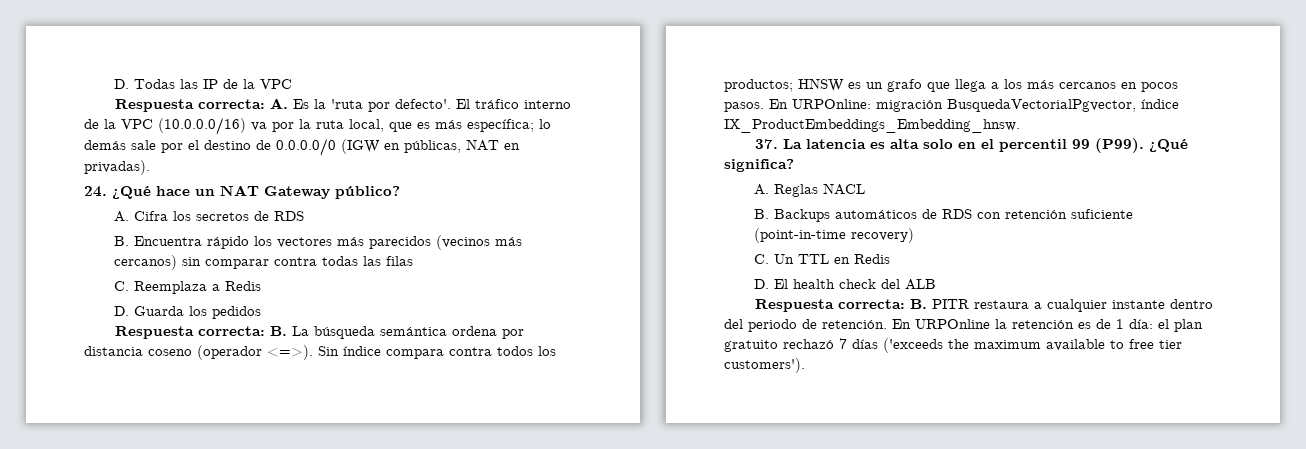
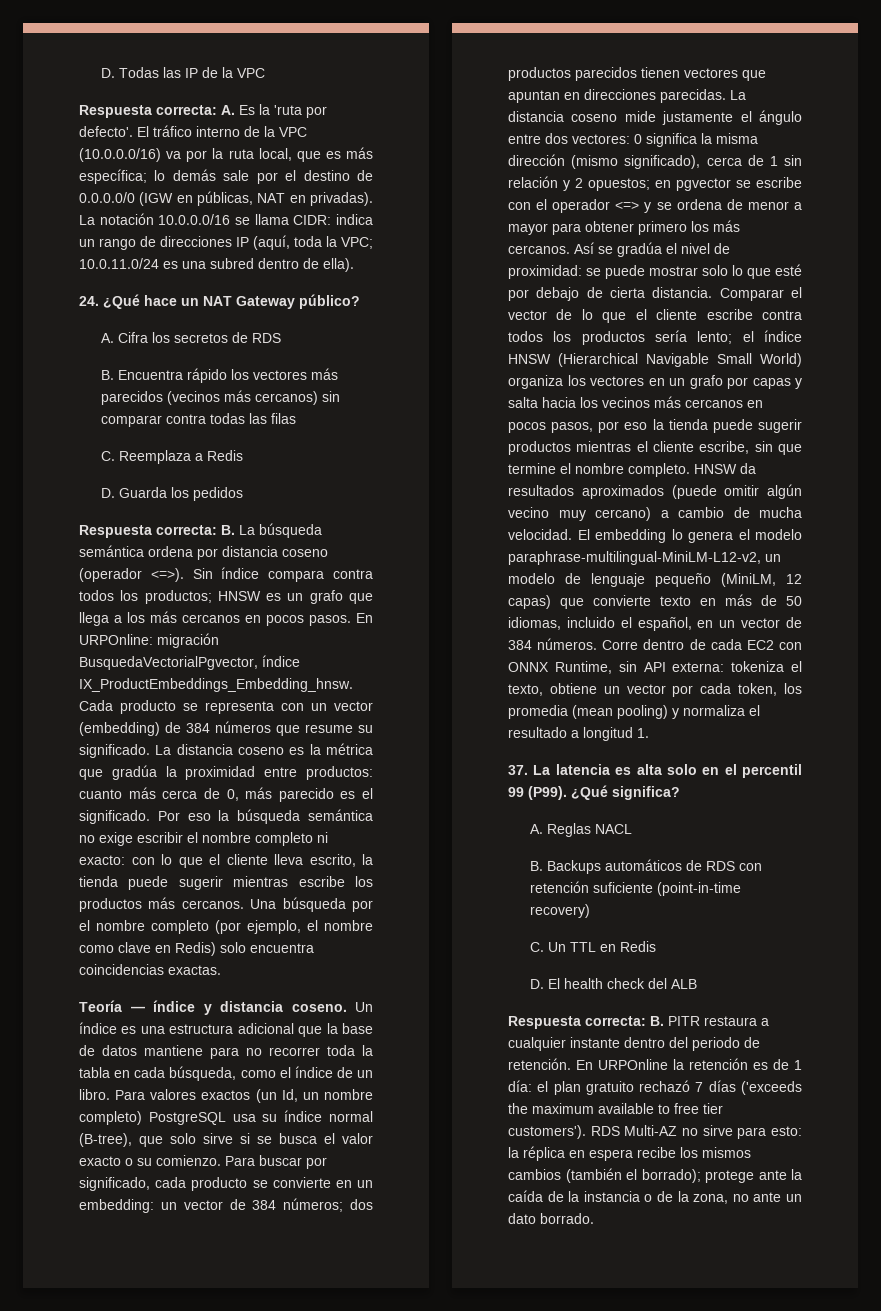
(150, 167) none -> [79,213,373,225] [79,235,373,250] [79,258,354,272] La notación 10.0.0.0/16 se llama CIDR: indica un rango de direcciones IP (aquí, toda la VPC; 10.0.11.0/24 es una subred dentro de ella).
(1020, 126) none -> [79,700,373,714] [79,721,373,736] [79,743,373,758] [79,765,373,780] [79,787,373,802] [79,809,373,824] [79,832,328,846] [79,854,373,868] [79,876,373,890] [79,897,373,912] [79,920,373,934] [79,942,314,956] [79,964,221,975] [79,1000,373,1015] [79,1022,373,1037] [79,1045,373,1059] [79,1066,373,1081] [79,1089,373,1103] [79,1110,374,1125] [79,1133,373,1147] [79,1155,327,1169] [79,1177,373,1191] [79,1198,373,1213] [508,67,766,81] [508,89,746,103] [508,110,802,125] [508,133,758,147] [508,154,802,169] [508,176,802,191] [508,199,802,213] [508,220,740,235] [508,242,730,257] [508,264,802,279] [508,287,802,301] [508,309,802,323] [508,330,802,345] [508,353,802,367] [508,375,802,389] [508,396,763,408] [508,419,802,433] [508,441,802,455] [508,463,756,477] [508,484,802,499] [508,507,802,521] [508,529,802,543] [508,551,781,565] [508,573,802,587] [508,594,802,609] [508,617,802,631] [508,638,802,650] [508,661,802,674] [508,683,802,697] [508,705,760,719] [508,727,649,741] Cada producto se representa con un vector (embedding) de 384 números que resume su significado. La distancia coseno es la métrica que gradúa la proximidad entre productos: cuanto más cerca de 0, más parecido es el significado. Por eso la búsqueda semántica no exige escribir el nombre completo ni exacto: con lo que el cliente lleva escrito, la tienda puede sugerir mientras escribe los productos más cercanos. Una búsqueda por el nombre completo (por ejemplo, el nombre como clave en Redis) solo encuentra coincidencias exactas. // Teoría — índice y distancia coseno. Un índice es una estructura adicional que la base de datos mantiene para no recorrer toda la tabla en cada búsqueda, como el índice de un libro. Para valores exactos (un Id, un nombre completo) PostgreSQL usa su índice normal (B-tree), que solo sirve si se busca el valor exacto o su comienzo. Para buscar por significado, cada producto se convierte en un embedding: un vector de 384 números; dos productos parecidos tienen vectores que apuntan en direcciones parecidas. La distancia coseno mide justamente el ángulo entre dos vectores: 0 significa la misma dirección (mismo significado), cerca de 1 sin relación y 2 opuestos; en pgvector se escribe con el operador <=> y se ordena de menor a mayor para obtener primero los más cercanos. Así se gradúa el nivel de proximidad: se puede mostrar solo lo que esté por debajo de cierta distancia. Comparar el vector de lo que el cliente escribe contra todos los productos sería lento; el índice HNSW (Hierarchical Navigable Small World) organiza los vectores en un grafo por capas y salta hacia los vecinos más cercanos en pocos pasos, por eso la tienda puede sugerir productos mientras el cliente escribe, sin que termine el nombre completo. HNSW da resultados aproximados (puede omitir algún vecino muy cercano) a cambio de mucha velocidad. El embedding lo genera el modelo paraphrase-multilingual-MiniLM-L12-v2, un modelo de lenguaje pequeño (MiniLM, 12 capas) que convierte texto en más de 50 idiomas, incluido el español, en un vector de 384 números. Corre dentro de cada EC2 con ONNX Runtime, sin API externa: tokeniza el texto, obtiene un vector por cada token, los promedia (mean pooling) y normaliza el resultado a longitud 1.
(805, 365) none -> [590,1125,802,1139] [508,1146,751,1161] [508,1168,802,1183] [508,1190,802,1204] [508,1213,594,1224] RDS Multi-AZ no sirve para esto: la réplica en espera recibe los mismos cambios (también el borrado); protege ante la caída de la instancia o de la zona, no ante un dato borrado.

